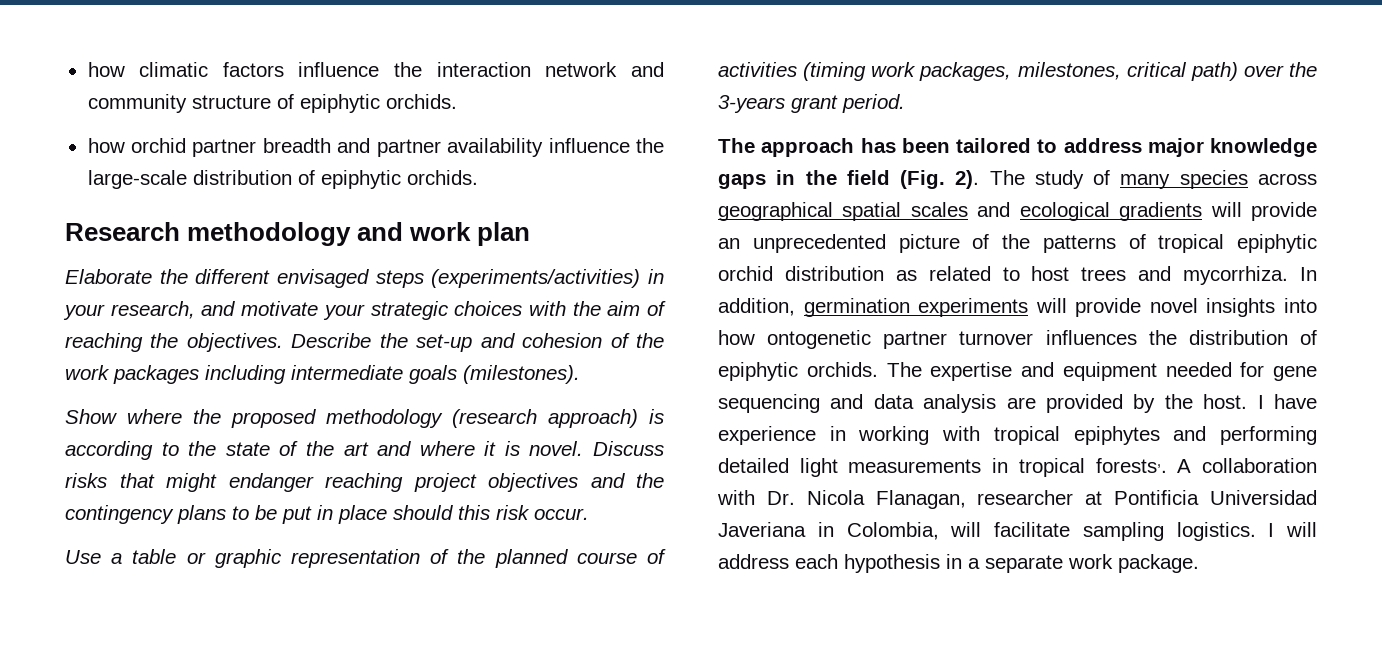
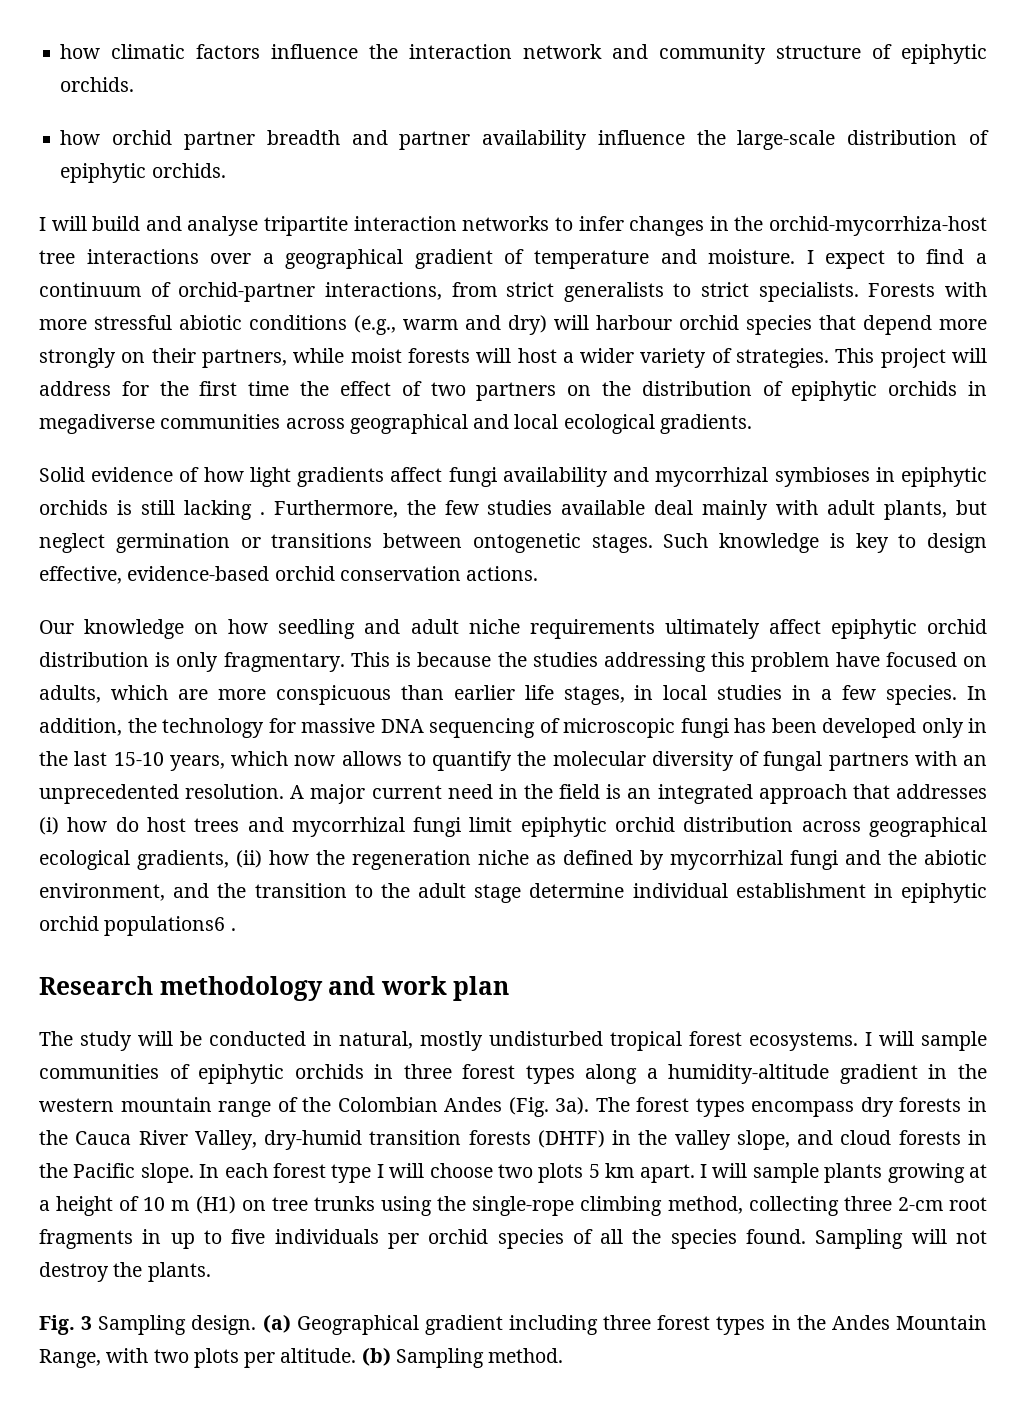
(478, 177) none -> [39,216,988,236] [39,249,987,269] [39,282,987,302] [39,315,987,335] [39,348,987,368] [39,381,987,401] [39,414,752,434] [39,467,988,487] [39,500,987,520] [39,533,987,553] [39,566,539,584] [39,619,988,639] [39,652,987,672] [39,685,987,705] [39,718,987,738] [39,751,987,771] [39,784,987,804] [39,817,987,837] [39,850,987,870] [39,883,987,903] [39,916,236,936] // I will build and analyse tripartite interaction networks to infer changes in the orchid-mycorrhiza-host tree interactions over a geographical gradient of temperature and moisture. I expect to find a continuum of orchid-partner interactions, from strict generalists to strict specialists. Forests with more stressful abiotic conditions (e.g., warm and dry) will harbour orchid species that depend more strongly on their partners, while moist forests will host a wider variety of strategies. This project will address for the first time the effect of two partners on the distribution of epiphytic orchids in megadiverse communities across geographical and local ecological gradients. // Solid evidence of how light gradients affect fungi availability and mycorrhizal symbioses in epiphytic orchids is still lacking . Furthermore, the few studies available deal mainly with adult plants, but neglect germination or transitions between ontogenetic stages. Such knowledge is key to design effective, evidence-based orchid conservation actions. // Our knowledge on how seedling and adult niche requirements ultimately affect epiphytic orchid distribution is only fragmentary. This is because the studies addressing this problem have focused on adults, which are more conspicuous than earlier life stages, in local studies in a few species. In addition, the technology for massive DNA sequencing of microscopic fungi has been developed only in the last 15-10 years, which now allows to quantify the molecular diversity of fungal partners with an unprecedented resolution. A major current need in the field is an integrated approach that addresses (i) how do host trees and mycorrhizal fungi limit epiphytic orchid distribution across geographical ecological gradients, (ii) how the regeneration niche as defined by mycorrhizal fungi and the abiotic environment, and the transition to the adult stage determine individual establishment in epiphytic orchid populations6 .
[65,269,664,288] [63,301,666,320] [65,333,665,352] [65,365,580,384] [65,409,664,428] [65,441,664,460] [65,473,664,492] [65,505,589,524] [65,549,666,568] [718,62,1317,81] [718,94,905,113] [718,138,1317,157] [718,170,1317,189] [718,202,1317,221] [718,234,1317,253] [718,266,1317,285] [718,298,1317,317] [718,330,1317,349] [718,362,1317,381] [718,394,1317,413] [718,426,1317,445] [718,458,1317,477] [717,490,1317,509] [718,522,1317,541] [718,554,1199,573] Elaborate the different envisaged steps (experiments/activities) in your research, and motivate your strategic choices with the aim of reaching the objectives. Describe the set-up and cohesion of the work packages including intermediate goals (milestones). // Show where the proposed methodology (research approach) is according to the state of the art and where it is novel. Discuss risks that might endanger reaching project objectives and the contingency plans to be put in place should this risk occur. // Use a table or graphic representation of the planned course of activities (timing work packages, milestones, critical path) over the 3-years grant period. // The approach has been tailored to address major knowledge gaps in the field (Fig. 2). The study of many species across geographical spatial scales and ecological gradients will provide an unprecedented picture of the patterns of tropical epiphytic orchid distribution as related to host trees and mycorrhiza. In addition, germination experiments will provide novel insights into how ontogenetic partner turnover influences the distribution of epiphytic orchids. The expertise and equipment needed for gene sequencing and data analysis are provided by the host. I have experience in working with tropical epiphytes and performing detailed light measurements in tropical forests,. A collaboration with Dr. Nicola Flanagan, researcher at Pontificia Universidad Javeriana in Colombia, will facilitate sampling logistics. I will address each hypothesis in a separate work package. -> [39,1031,987,1051] [39,1064,988,1084] [39,1097,987,1117] [39,1130,987,1150] [39,1163,987,1183] [39,1196,988,1216] [39,1229,987,1249] [39,1262,211,1282] [39,1314,987,1335] [39,1347,564,1368] The study will be conducted in natural, mostly undisturbed tropical forest ecosystems. I will sample communities of epiphytic orchids in three forest types along a humidity-altitude gradient in the western mountain range of the Colombian Andes (Fig. 3a). The forest types encompass dry forests in the Cauca River Valley, dry-humid transition forests (DHTF) in the valley slope, and cloud forests in the Pacific slope. In each forest type I will choose two plots 5 km apart. I will sample plants growing at a height of 10 m (H1) on tree trunks using the single-rope climbing method, collecting three 2-cm root fragments in up to five individuals per orchid species of all the species found. Sampling will not destroy the plants. // Fig. 3 Sampling design. (a) Geographical gradient including three forest types in the Andes Mountain Range, with two plots per altitude. (b) Sampling method.

